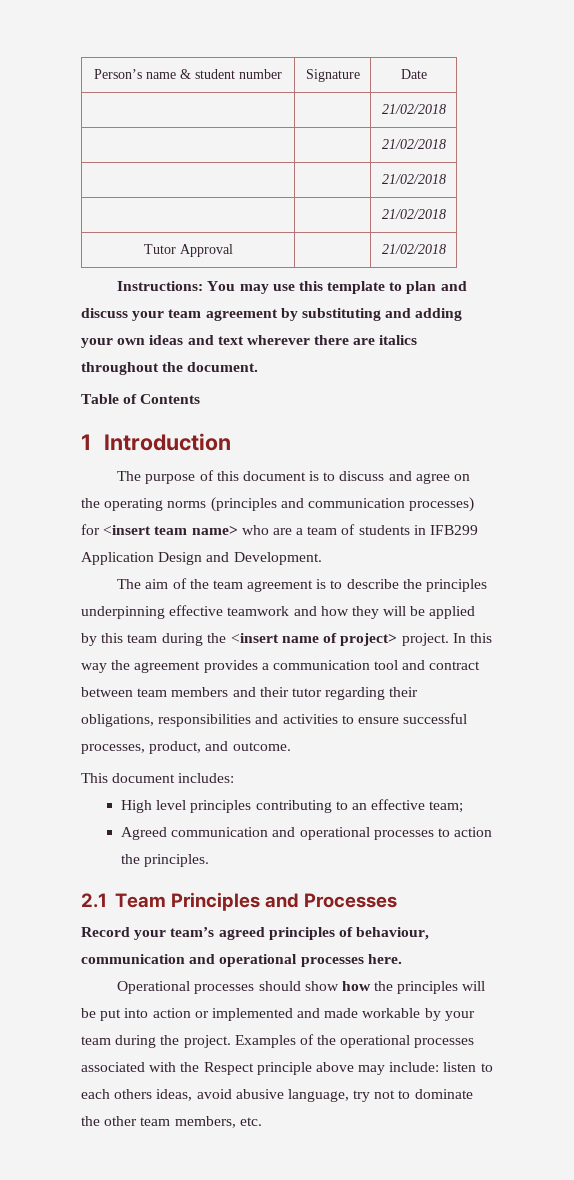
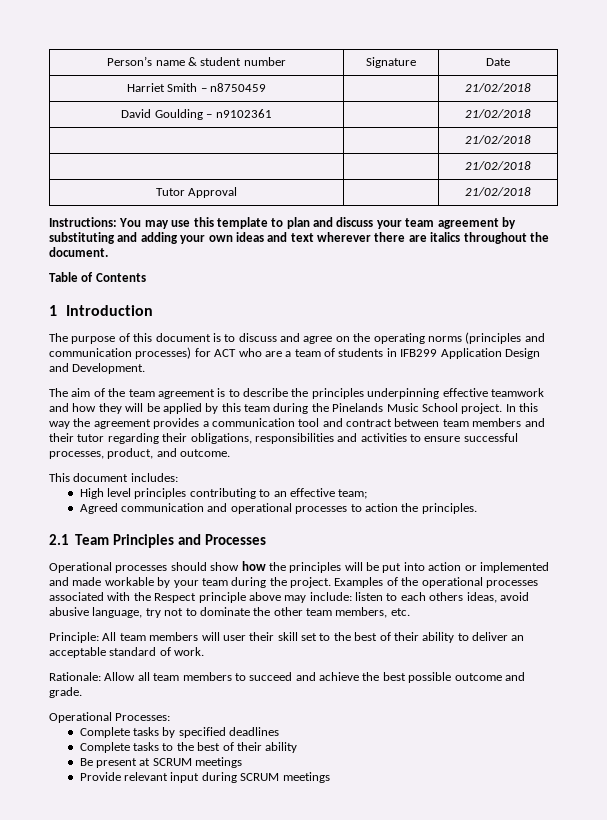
[381,104,446,114] | | 21/02/2018 // -> [126,83,267,92] [465,83,531,92] [121,109,272,120] Harriet Smith – n8750459 | | 21/02/2018 // David Goulding – n9102361
[103,525,238,535] <insert team name> -> [214,349,237,357] ACT
[229,633,398,646] <insert name of project> -> [332,403,458,412] Pinelands Music School
[81,927,430,940] [81,954,402,967] // Record your team’s agreed principles of behaviour, communication and operational processes here. -> (266, 539) none
(262, 1121) none -> [49,632,525,643] [49,647,205,658] [49,672,525,683] [49,687,82,698] [49,712,171,723] [79,727,280,738] [79,742,298,753] [79,757,243,768] [79,772,330,783] // Principle: All team members will user their skill set to the best of their ability to deliver an acceptable standard of work. // Rationale: Allow all team members to succeed and achieve the best possible outcome and grade. // Operational Processes: // Complete tasks by specified deadlines // Complete tasks to the best of their ability // Be present at SCRUM meetings // Provide relevant input during SCRUM meetings

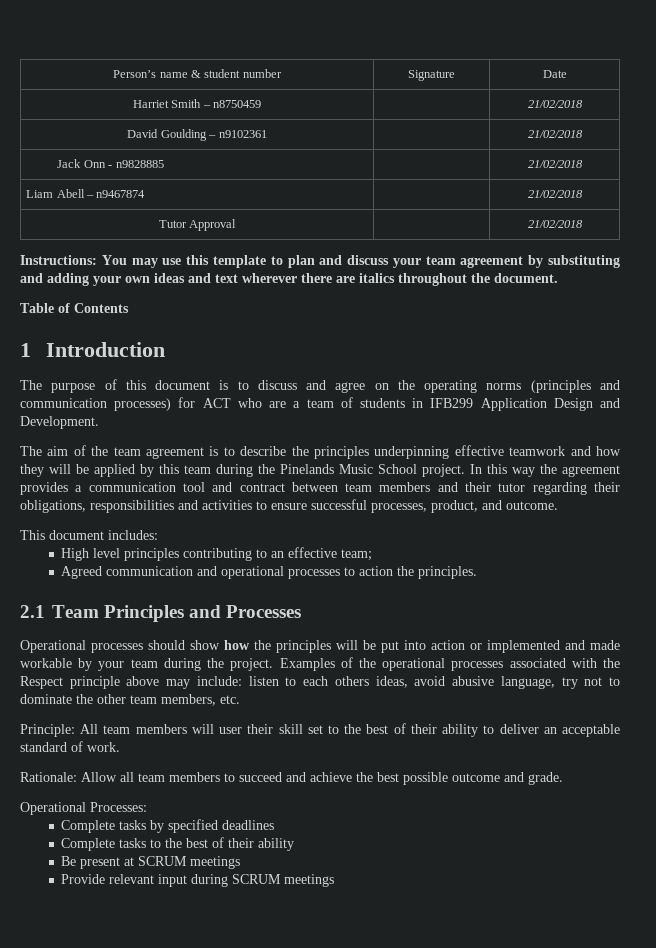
[465,135,531,144] | | 21/02/2018 // -> [57,159,164,168] [527,160,583,168] [26,189,146,198] Jack Onn - n9828885 | | 21/02/2018 // Liam Abell – n9467874

